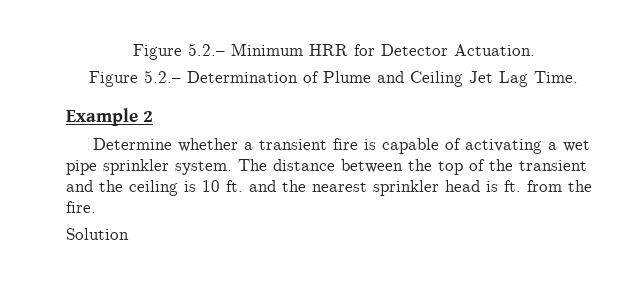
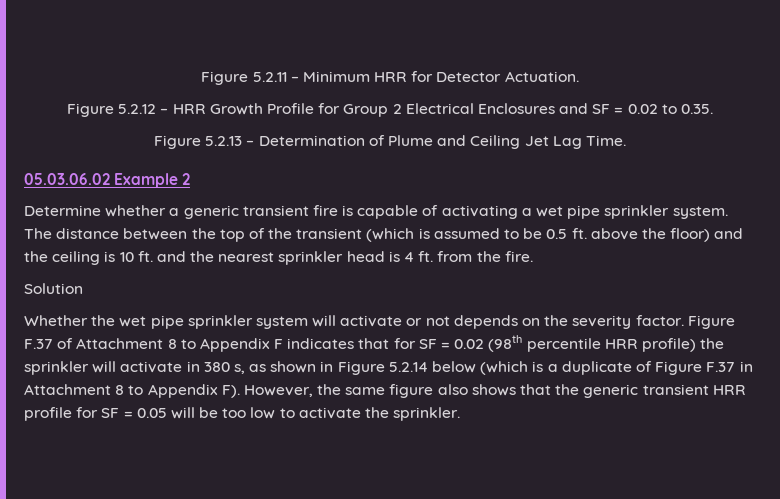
[132,43,225,60] Figure 5.2.– -> [201,71,299,85] Figure 5.2.11 –
[144,70,181,83] 5.2.– -> [118,103,713,117] [154,135,255,149] 5.2.12 – HRR Growth Profile for Group 2 Electrical Enclosures and SF = 0.02 to 0.35. // Figure 5.2.13 –
(578, 77) none -> [24,173,110,185] 05.03.06.02
(254, 146) none -> [183,205,239,219] generic
(587, 165) none -> [366,228,711,242] (which is assumed to be 0.5 ft. above the floor)
(498, 186) none -> [404,252,415,262] 4
(129, 234) none -> [24,315,735,329] [24,335,725,352] [24,361,753,375] [24,384,746,398] [24,407,461,421] // Whether the wet pipe sprinkler system will activate or not depends on the severity factor. Figure F.37 of Attachment 8 to Appendix F indicates that for SF = 0.02 (98th percentile HRR profile) the sprinkler will activate in 380 s, as shown in Figure 5.2.14 below (which is a duplicate of Figure F.37 in Attachment 8 to Appendix F). However, the same figure also shows that the generic transient HRR profile for SF = 0.05 will be too low to activate the sprinkler.

